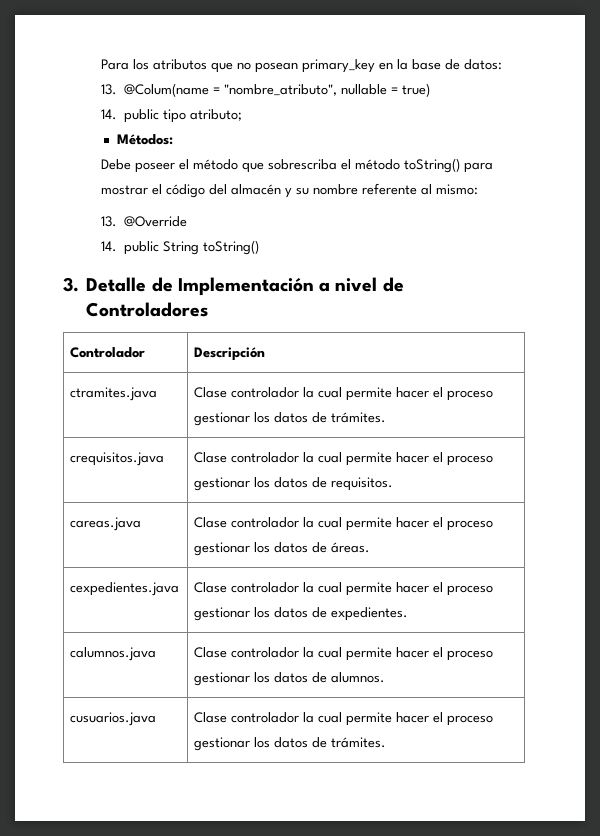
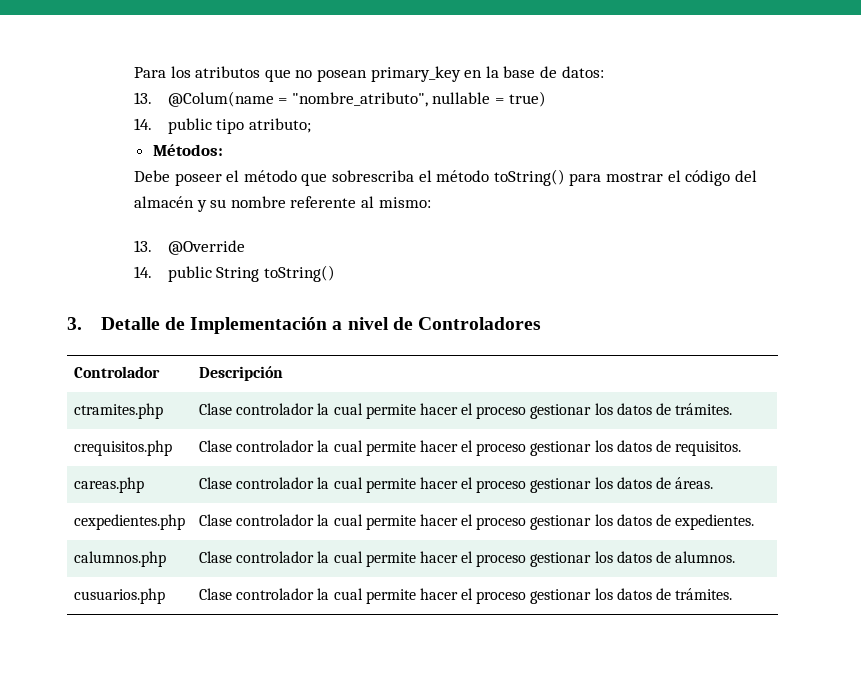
[70,387,158,401] ctramites.java -> [73,403,163,419] ctramites.php
[70,452,165,466] crequisitos.java -> [73,440,172,456] crequisitos.php
[70,517,142,531] careas.java -> [73,477,144,493] careas.php
[70,582,180,596] cexpedientes.java -> [73,514,185,530] cexpedientes.php
[70,647,157,661] calumnos.java -> [73,551,166,567] calumnos.php
[70,712,157,726] cusuarios.java -> [73,588,165,604] cusuarios.php

